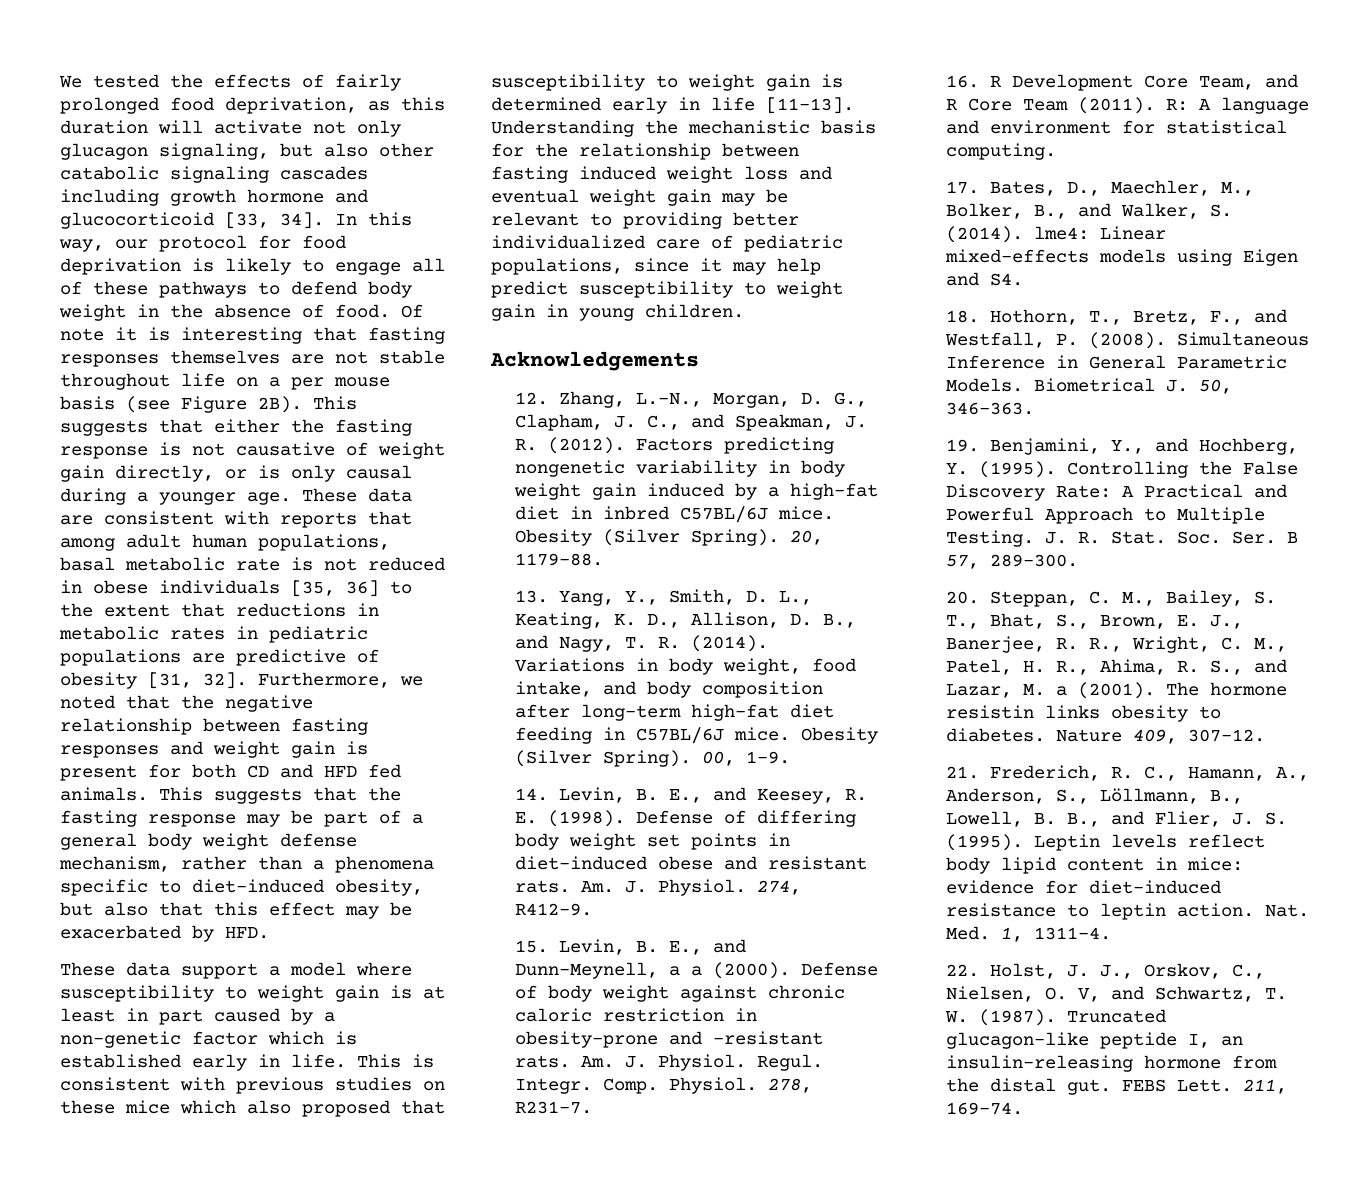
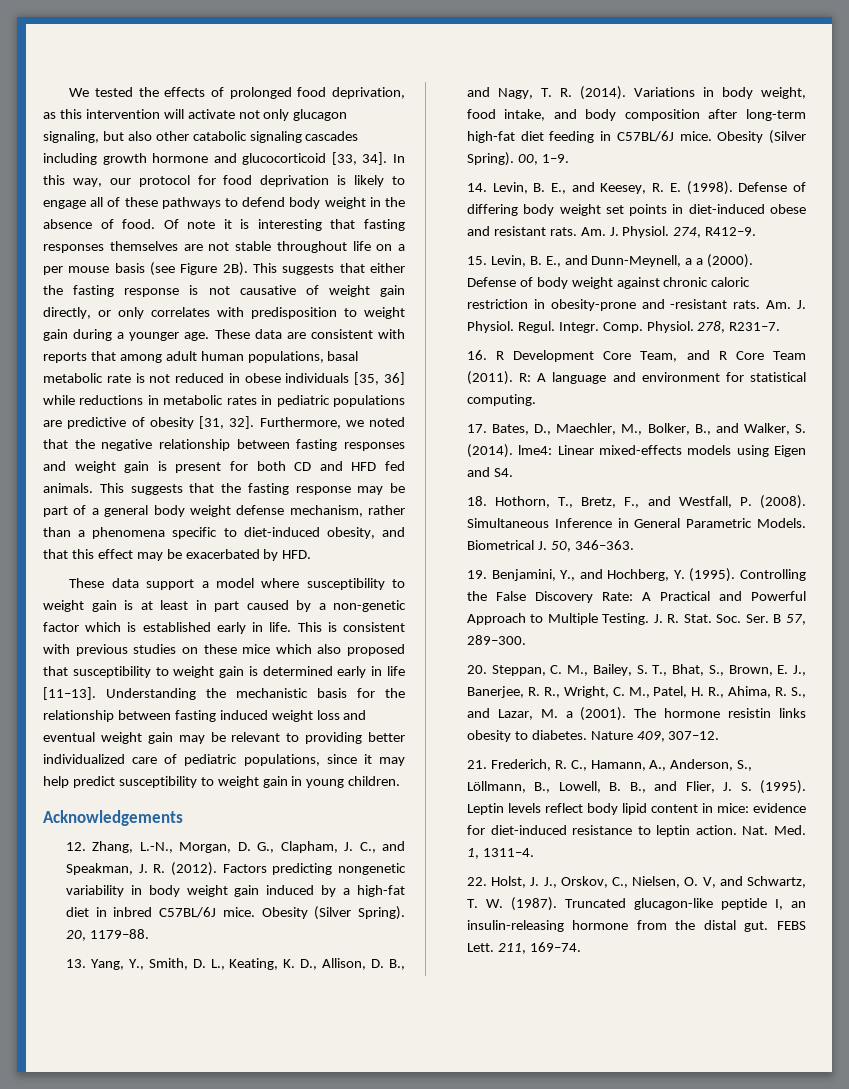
[335,74,401,91] fairly -> (225, 92) none
[60,120,148,134] duration -> [85,109,160,119] intervention
[258,465,412,482] is only causal -> [118,307,405,319] [43,329,68,341] only correlates with predisposition to weight gain
[390,581,412,594] [60,603,225,617] to the extent that -> [43,395,75,405] while
[60,902,148,916] but also -> [381,527,405,537] and

